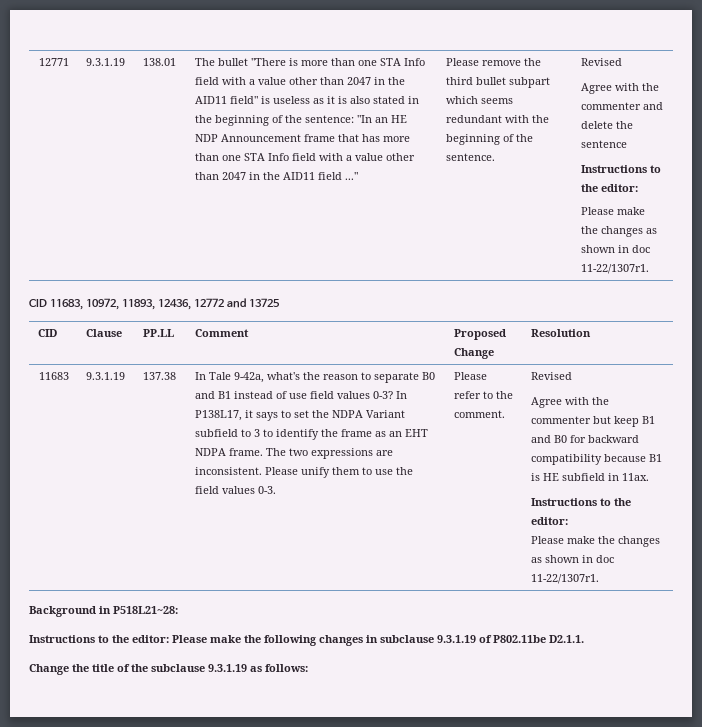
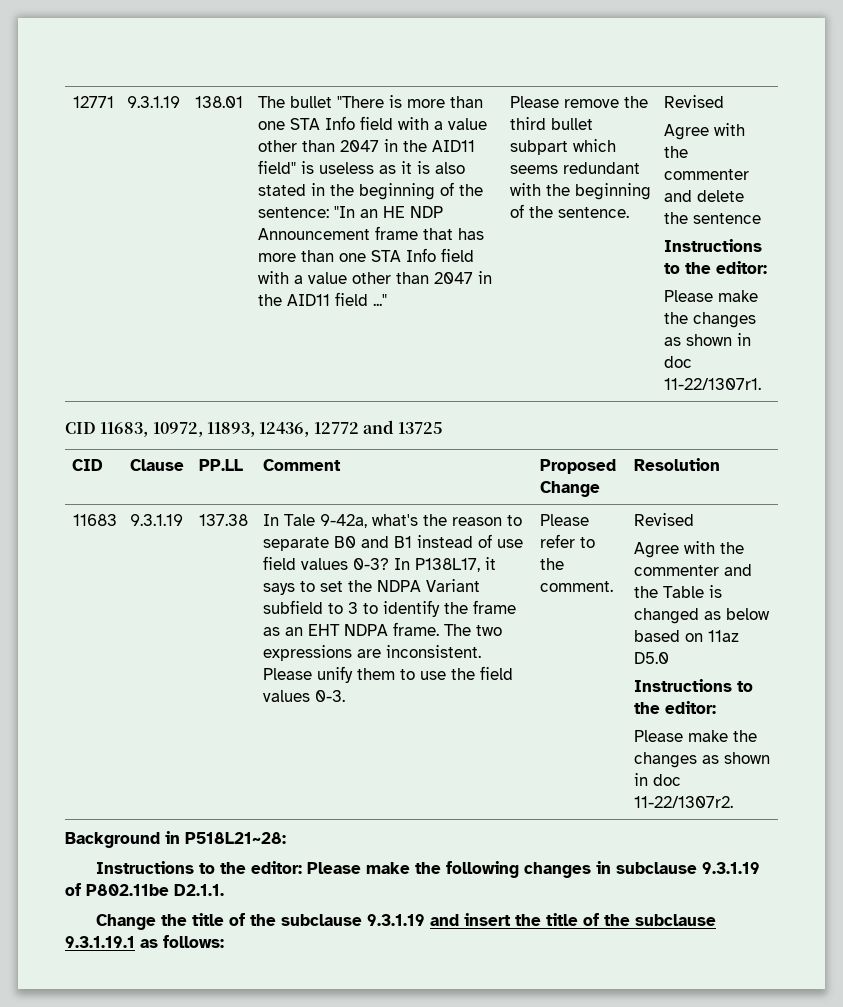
[592,416,655,427] [530,435,639,443] [530,454,662,465] [530,473,649,481] but keep B1 and B0 for backward compatibility because B1 is HE subfield in 11ax. -> [723,564,752,576] [633,585,722,598] [633,608,770,624] [633,630,739,642] [633,652,669,664] and the Table is changed as below based on 11az D5.0
[530,574,599,584] 11-22/1307r1. -> [633,796,733,808] 11-22/1307r2.
(247, 668) none -> [430,913,717,926] [65,936,135,948] and insert the title of the subclause 9.3.1.19.1

